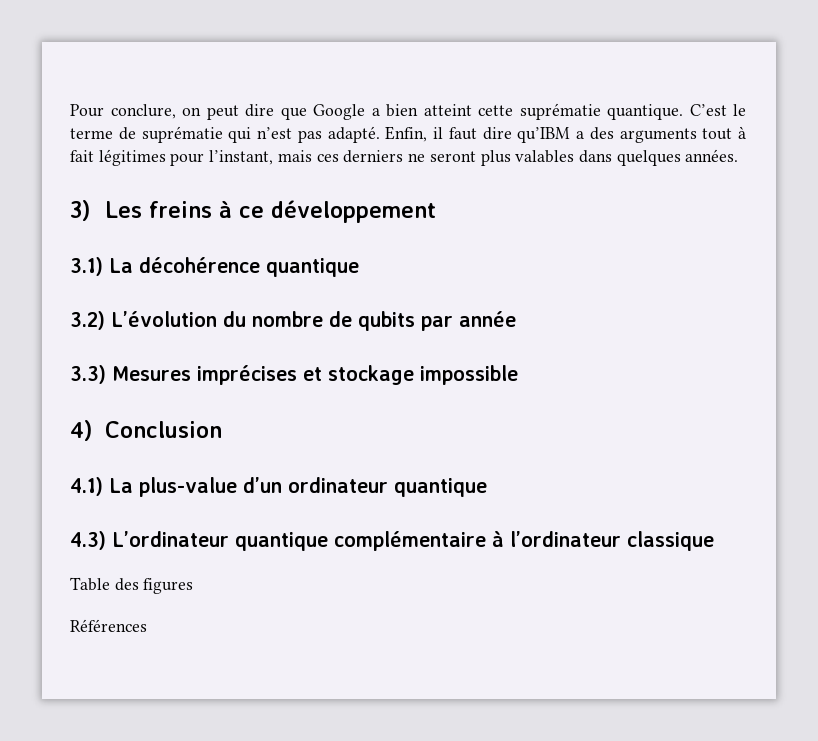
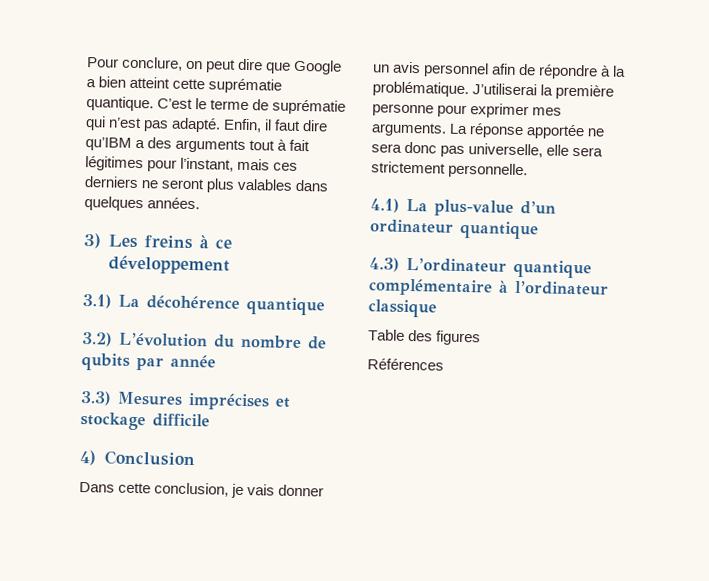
[420,365,518,385] impossible -> [152,413,210,428] difficile
(222, 429) none -> [79,481,325,499] [373,61,627,80] [372,81,615,100] [372,103,563,119] [371,122,606,140] [371,141,604,158] [371,161,529,179] // Dans cette conclusion, je vais donner un avis personnel afin de répondre à la problématique. J’utiliserai la première personne pour exprimer mes arguments. La réponse apportée ne sera donc pas universelle, elle sera strictement personnelle.

